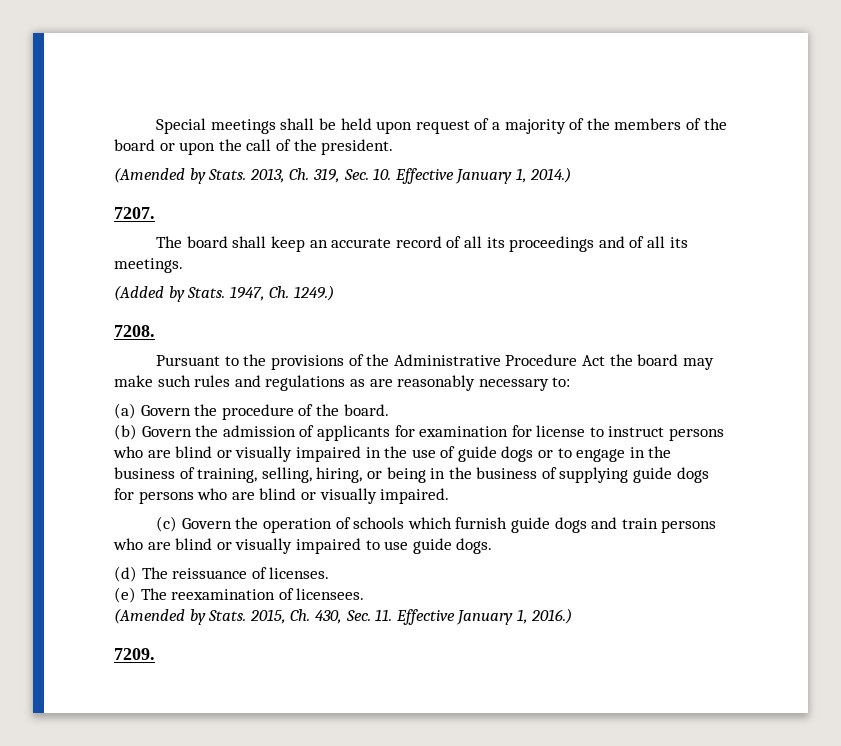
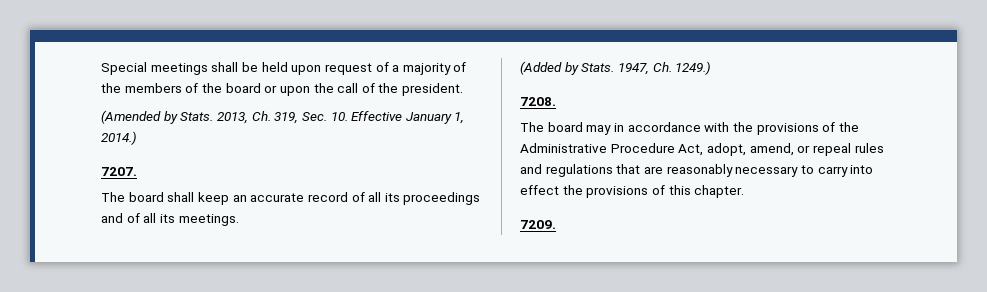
[156,355,239,366] Pursuant to -> [520,122,730,135] The board may in accordance with
[581,354,714,370] [114,375,191,387] Act the board may make such -> [678,143,851,156] Act, adopt, amend, or repeal
[349,379,365,387] as -> [616,164,641,174] that
[552,377,571,387] [114,403,389,420] [114,424,725,441] [113,446,672,462] [114,467,709,483] [114,488,450,504] [156,516,717,533] [113,538,493,554] [114,566,330,582] [114,587,365,603] [114,608,573,625] to: // (a) Govern the procedure of the board. // (b) Govern the admission of applicants for examination for license to instruct persons who are blind or visually impaired in the use of guide dogs or to engage in the business of training, selling, hiring, or being in the business of supplying guide dogs for persons who are blind or visually impaired. // (c) Govern the operation of schools which furnish guide dogs and train persons who are blind or visually impaired to use guide dogs. // (d) The reissuance of licenses. // (e) The reexamination of licensees. // (Amended by Stats. 2015, Ch. 430, Sec. 11. Effective January 1, 2016.) -> [800,165,874,177] [520,185,745,198] to carry into effect the provisions of this chapter.

